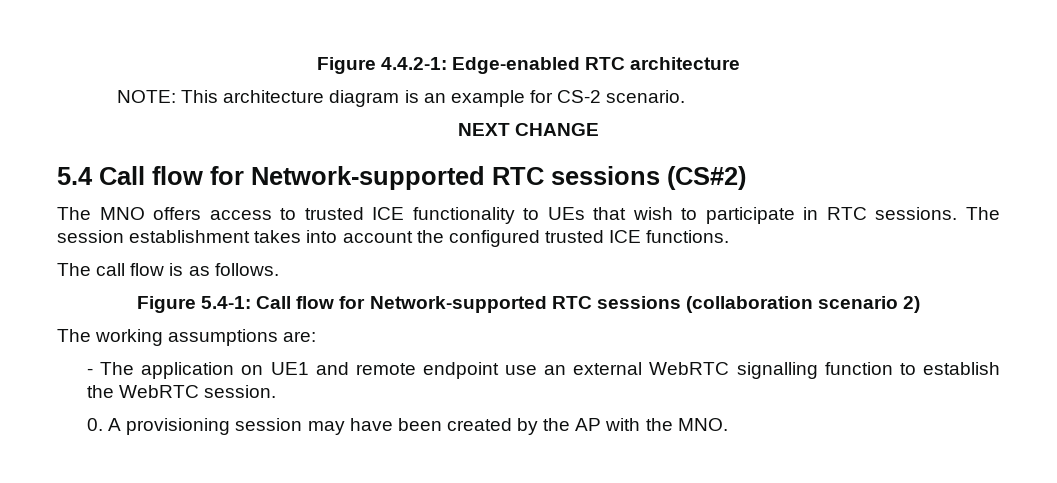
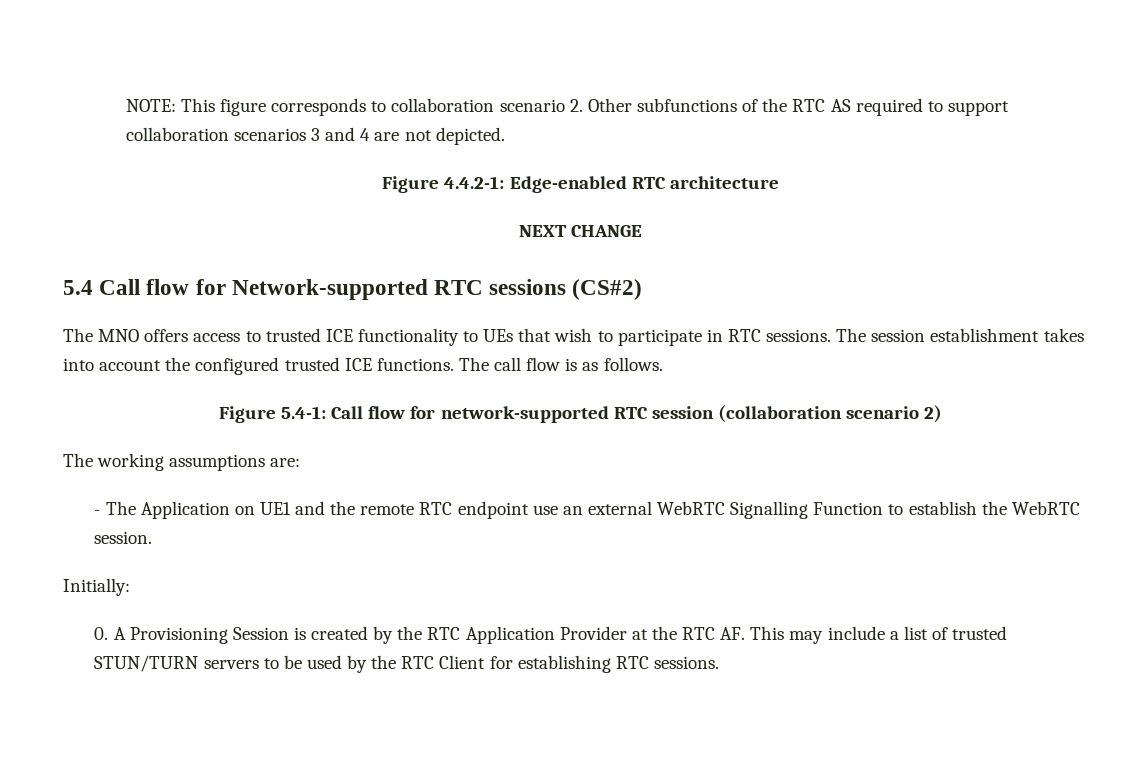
(316, 65) none -> [125,98,1009,116] [125,127,505,145] NOTE: This figure corresponds to collaboration scenario 2. Other subfunctions of the RTC AS required to support collaboration scenarios 3 and 4 are not depicted. //
[117,90,686,107] // NOTE: This architecture diagram is an example for CS-2 scenario. -> (779, 182) none
(730, 236) // -> (454, 364) none
[369,296,681,313] Network-supported RTC sessions -> [440,406,714,423] network-supported RTC session
[141,362,235,379] application -> [140,501,230,519] Application
[355,363,416,375] remote -> [330,501,453,515] the remote RTC
[736,362,893,379] signalling function -> [730,501,884,519] Signalling Function
(277, 391) none -> [63,578,130,596] // Initially:
[126,418,728,435] provisioning session may have been created by the AP with the MNO. -> [129,626,1008,644] [94,655,719,673] Provisioning Session is created by the RTC Application Provider at the RTC AF. This may include a list of trusted STUN/TURN servers to be used by the RTC Client for establishing RTC sessions.

